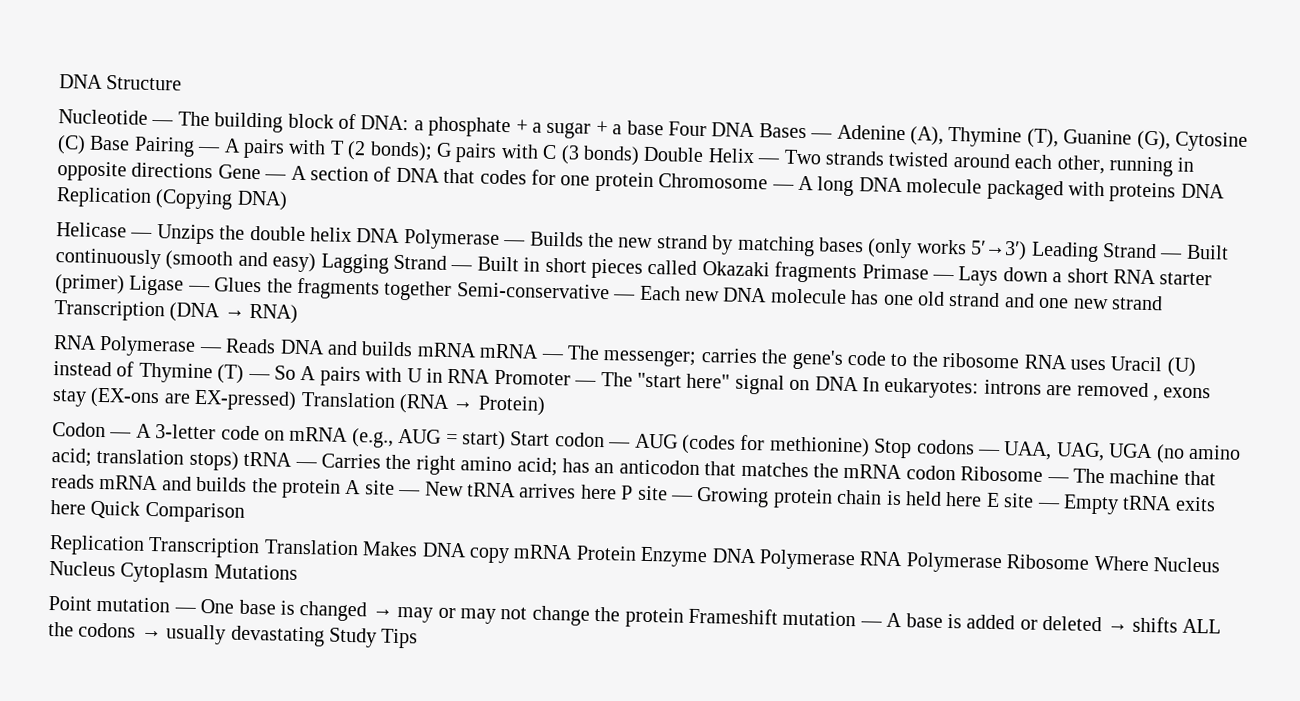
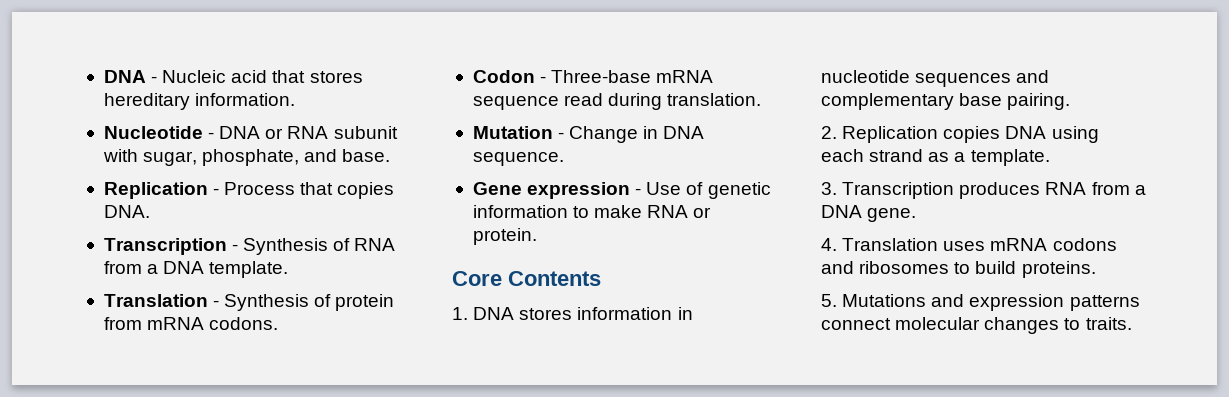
[59,74,183,91] [58,109,1248,152] [57,135,1195,177] [57,161,1225,203] [56,187,288,211] [56,222,1229,262] [55,248,1213,286] [55,274,1163,311] [54,300,299,324] [53,335,1196,377] [53,361,1212,402] [52,387,546,416] [52,422,1241,464] [51,448,1216,486] [51,474,1216,515] [50,500,245,523] [49,534,1220,574] [49,560,298,584] [48,595,1222,634] [48,621,419,649] DNA Structure // Nucleotide — The building block of DNA: a phosphate + a sugar + a base Four DNA Bases — Adenine (A), Thymine (T), Guanine (G), Cytosine (C) Base Pairing — A pairs with T (2 bonds); G pairs with C (3 bonds) Double Helix — Two strands twisted around each other, running in opposite directions Gene — A section of DNA that codes for one protein Chromosome — A long DNA molecule packaged with proteins DNA Replication (Copying DNA) // Helicase — Unzips the double helix DNA Polymerase — Builds the new strand by matching bases (only works 5′→3′) Leading Strand — Built continuously (smooth and easy) Lagging Strand — Built in short pieces called Okazaki fragments Primase — Lays down a short RNA starter (primer) Ligase — Glues the fragments together Semi-conservative — Each new DNA molecule has one old strand and one new strand Transcription (DNA → RNA) // RNA Polymerase — Reads DNA and builds mRNA mRNA — The messenger; carries the gene's code to the ribosome RNA uses Uracil (U) instead of Thymine (T) — So A pairs with U in RNA Promoter — The "start here" signal on DNA In eukaryotes: introns are removed , exons stay (EX-ons are EX-pressed) Translation (RNA → Protein) // Codon — A 3-letter code on mRNA (e.g., AUG = start) Start codon — AUG (codes for methionine) Stop codons — UAA, UAG, UGA (no amino acid; translation stops) tRNA — Carries the right amino acid; has an anticodon that matches the mRNA codon Ribosome — The machine that reads mRNA and builds the protein A site — New tRNA arrives here P site — Growing protein chain is held here E site — Empty tRNA exits here Quick Comparison // Replication Transcription Translation Makes DNA copy mRNA Protein Enzyme DNA Polymerase RNA Polymerase Ribosome Where Nucleus Nucleus Cytoplasm Mutations // Point mutation — One base is changed → may or may not change the protein Frameshift mutation — A base is added or deleted → shifts ALL the codons → usually devastating Study Tips -> [103,70,363,83] [103,93,296,110] [103,126,398,139] [102,149,391,166] [103,182,395,199] [103,205,150,218] [103,238,396,255] [103,261,289,278] [103,294,395,311] [103,317,279,330] [472,70,714,83] [472,93,762,110] [472,126,705,143] [472,152,564,166] [472,182,771,199] [472,205,712,218] [472,228,537,245] [452,271,601,286] [452,307,693,320] [821,70,1050,87] [821,93,1071,110] [821,126,1099,143] [821,149,1050,166] [821,182,1146,199] [821,205,917,222] [821,238,1117,251] [821,261,1096,278] [821,294,1140,311] [821,317,1132,334] DNA - Nucleic acid that stores hereditary information. // Nucleotide - DNA or RNA subunit with sugar, phosphate, and base. // Replication - Process that copies DNA. // Transcription - Synthesis of RNA from a DNA template. // Translation - Synthesis of protein from mRNA codons. // Codon - Three-base mRNA sequence read during translation. // Mutation - Change in DNA sequence. // Gene expression - Use of genetic information to make RNA or protein. // Core Contents // 1. DNA stores information in nucleotide sequences and complementary base pairing. // 2. Replication copies DNA using each strand as a template. // 3. Transcription produces RNA from a DNA gene. // 4. Translation uses mRNA codons and ribosomes to build proteins. // 5. Mutations and expression patterns connect molecular changes to traits.

